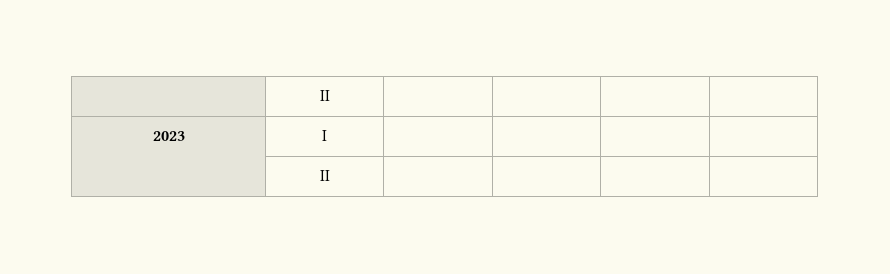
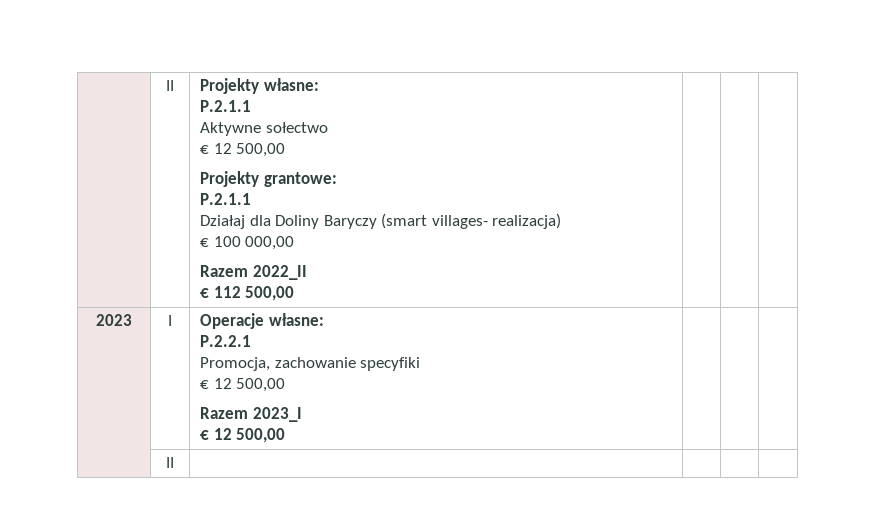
[319,90,330,101] [152,131,185,141] [322,130,327,141] | II | | | | // 2023 | I | -> [166,80,174,91] [199,78,319,94] [199,100,251,112] [199,122,328,136] [199,143,286,157] [199,171,337,187] [199,193,251,205] [199,213,562,229] [199,236,295,250] [199,265,307,280] [199,286,295,301] [96,314,132,326] [168,315,172,326] [199,313,324,329] [199,335,251,347] [199,357,421,371] [199,378,286,392] [199,407,302,422] [199,428,286,443] | II | Projekty własne: // P.2.1.1 // Aktywne sołectwo // € 12 500,00 // Projekty grantowe: // P.2.1.1 // Działaj dla Doliny Baryczy (smart villages- realizacja) // € 100 000,00 // Razem 2022_II // € 112 500,00 | | | // 2023 | I | Operacje własne: // P.2.2.1 // Promocja, zachowanie specyfiki // € 12 500,00 // Razem 2023_I // € 12 500,00

